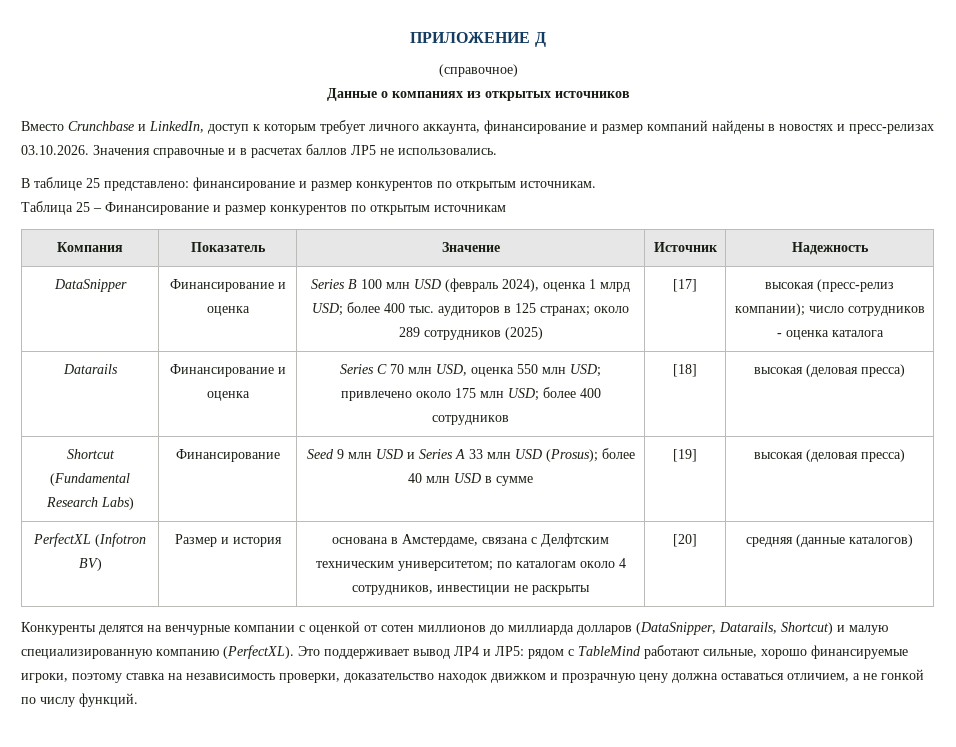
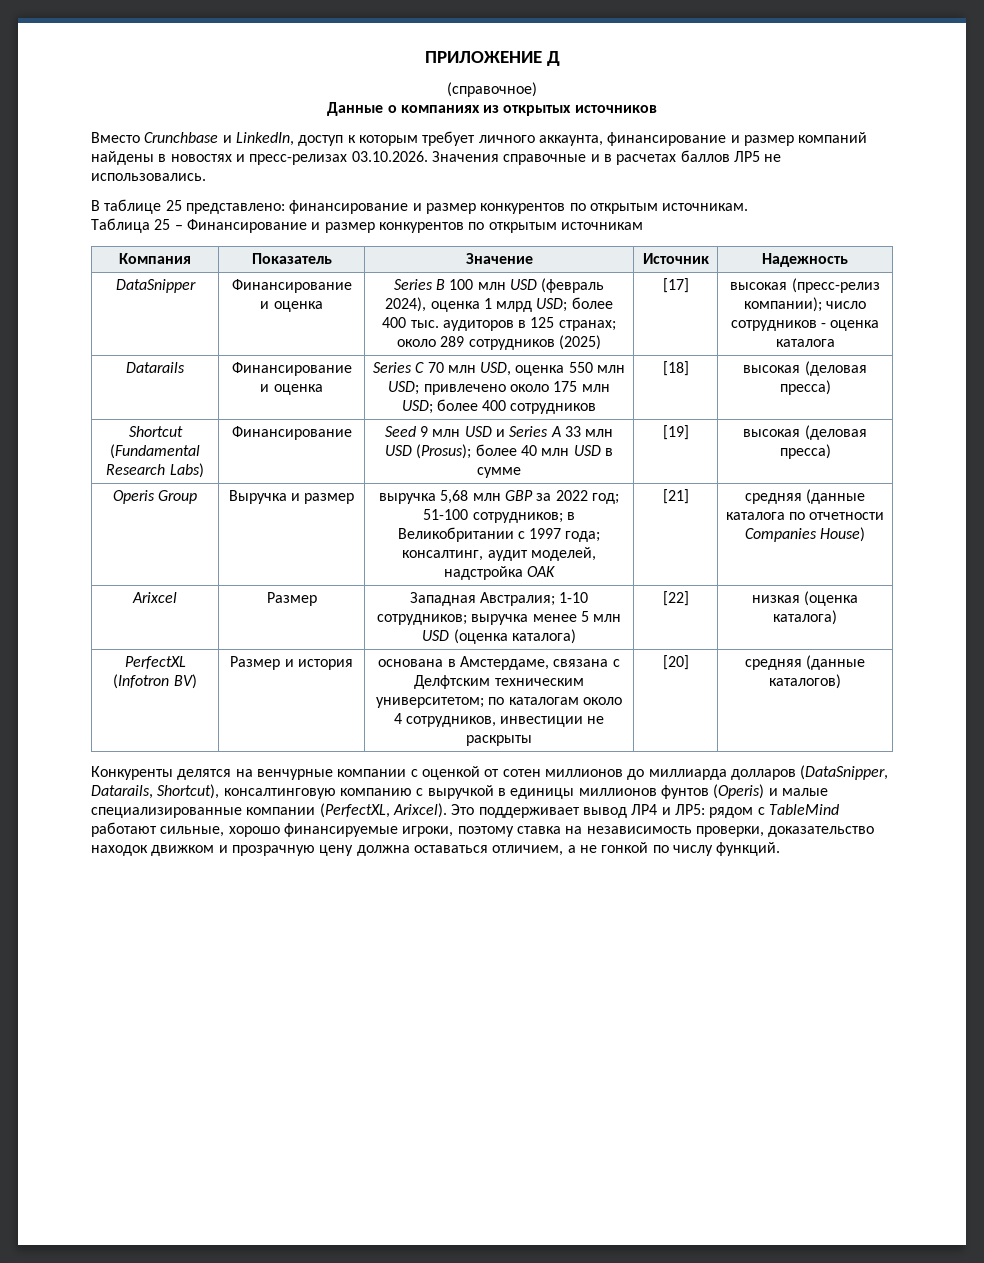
(905, 455) none -> [112,490,198,504] [228,490,355,504] [379,490,619,504] [423,509,575,523] [397,527,601,542] [402,547,596,561] [443,566,556,580] [662,489,689,504] [744,489,866,504] [725,512,885,520] [744,527,866,542] [132,592,177,603] [266,592,317,606] [409,592,589,606] [376,611,622,625] [422,629,576,644] [662,591,689,606] [751,591,859,606] [773,610,837,625] // Operis Group | Выручка и размер | выручка 5,68 млн GBP за 2022 год; 51-100 сотрудников; в Великобритании с 1997 года; консалтинг, аудит моделей, надстройка OAK | [21] | средняя (данные каталога по отчетности Companies House) // Arixcel | Размер | Западная Австралия; 1-10 сотрудников; выручка менее 5 млн USD (оценка каталога) | [22] | низкая (оценка каталога)
[781,622,888,635] [21,645,294,659] Shortcut) и малую специализированную компанию (PerfectXL). -> [157,784,828,799] [91,803,447,818] Shortcut), консалтинговую компанию с выручкой в единицы миллионов фунтов (Operis) и малые специализированные компании (PerfectXL, Arixcel).

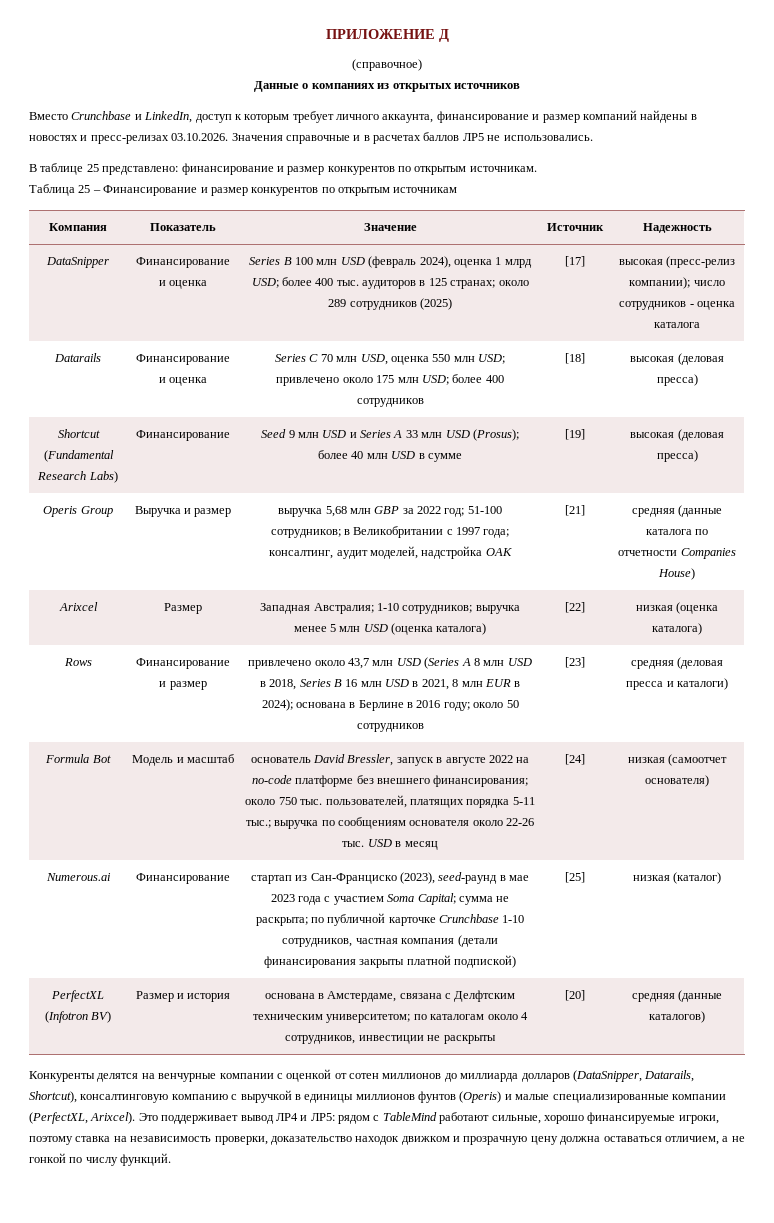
(837, 617) none -> [63,658,92,666] [136,658,230,669] [159,681,207,690] [248,657,532,669] [259,679,521,690] [261,699,519,711] [356,723,424,732] [565,657,585,668] [630,657,724,669] [626,678,728,690] [45,754,111,763] [132,754,234,766] [250,754,530,766] [251,775,529,787] [245,795,535,808] [245,817,535,829] [342,839,438,850] [565,754,585,765] [627,754,728,766] [645,775,710,787] [45,873,111,881] [136,873,230,884] [250,872,530,884] [270,893,510,905] [255,913,525,926] [282,935,498,947] [263,955,517,968] [565,872,585,883] [632,872,722,884] // Rows | Финансирование и размер | привлечено около 43,7 млн USD (Series A 8 млн USD в 2018, Series B 16 млн USD в 2021, 8 млн EUR в 2024); основана в Берлине в 2016 году; около 50 сотрудников | [23] | средняя (деловая пресса и каталоги) // Formula Bot | Модель и масштаб | основатель David Bressler, запуск в августе 2022 на no-code платформе без внешнего финансирования; около 750 тыс. пользователей, платящих порядка 5-11 тыс.; выручка по сообщениям основателя около 22-26 тыс. USD в месяц | [24] | низкая (самоотчет основателя) // Numerous.ai | Финансирование | стартап из Сан-Франциско (2023), seed-раунд в мае 2023 года с участием Soma Capital; сумма не раскрыта; по публичной карточке Crunchbase 1-10 сотрудников, частная компания (детали финансирования закрыты платной подпиской) | [25] | низкая (каталог)

